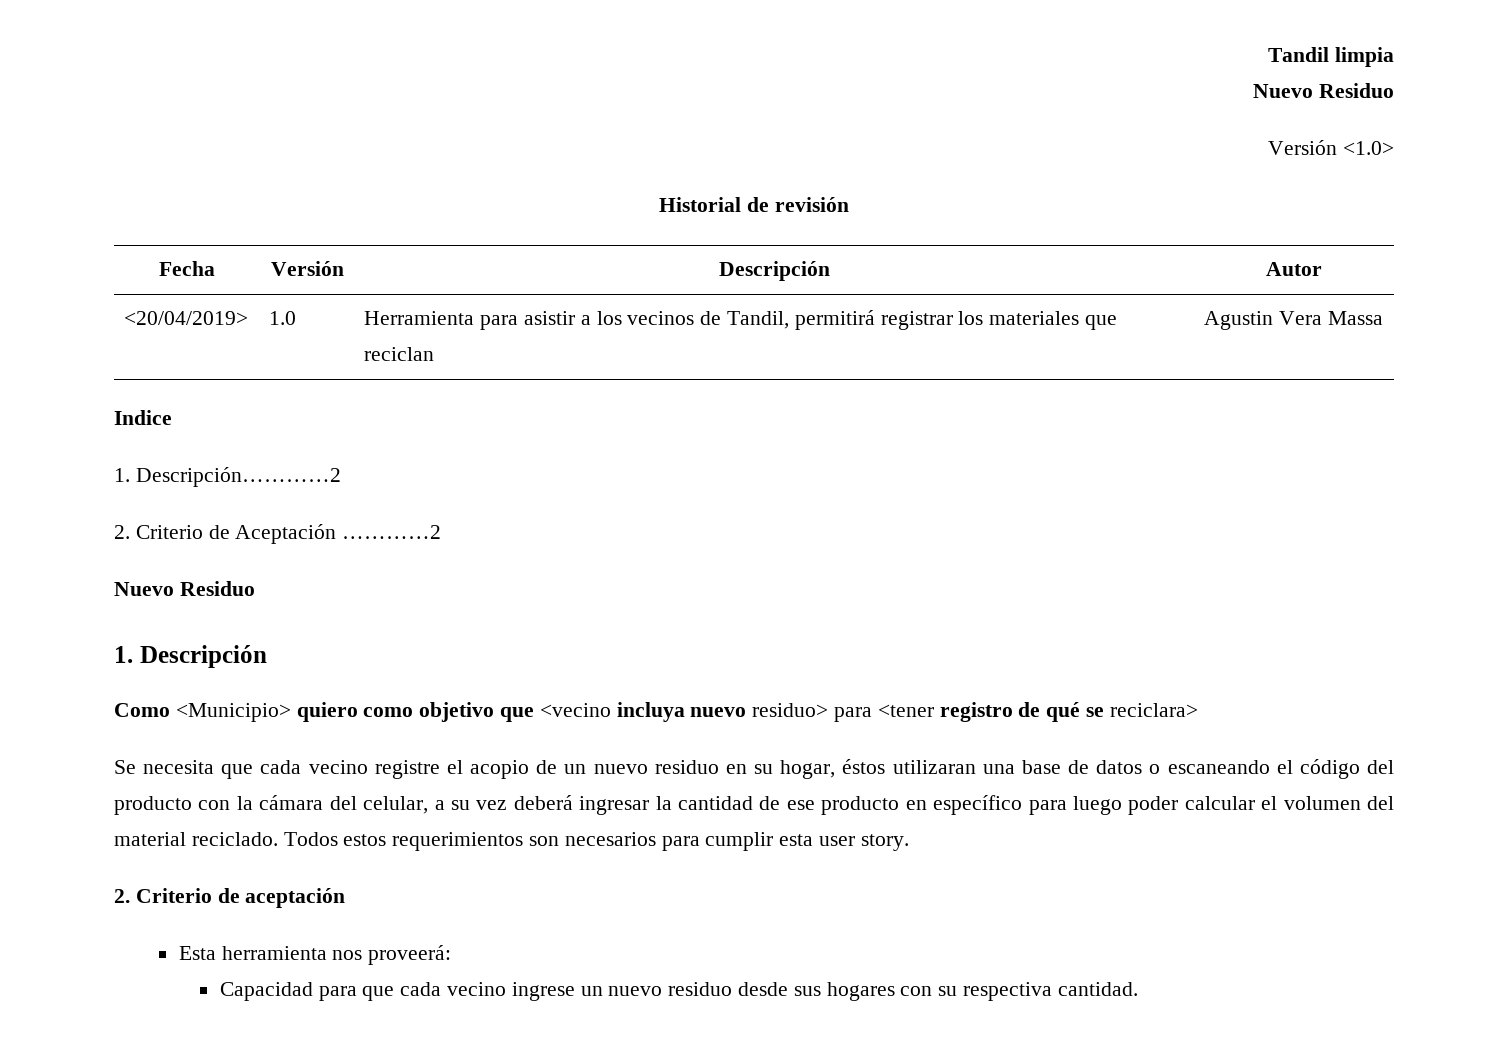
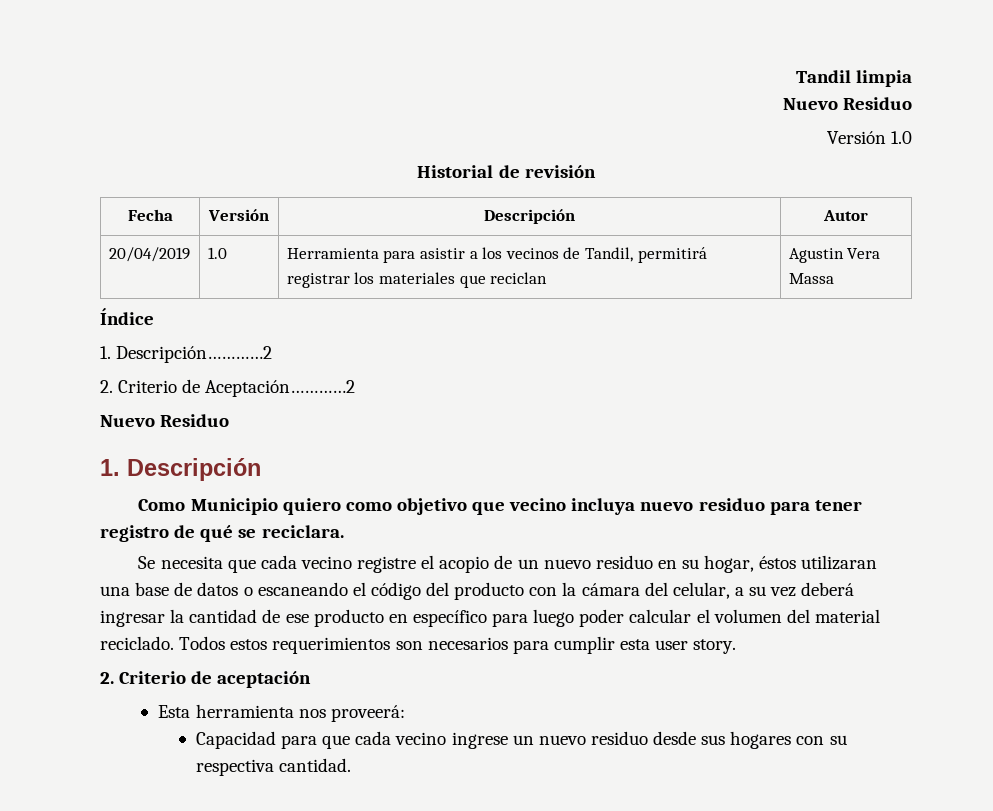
[1343,141,1394,155] <1.0> -> [891,131,912,144] 1.0
[124,311,249,325] <20/04/2019> -> [108,247,190,262] 20/04/2019
[114,410,172,425] Indice -> [100,308,154,325] Índice
[235,524,442,544] Aceptación …………2 -> [205,380,356,397] Aceptación…………2
[175,703,291,722] <Municipio> -> [190,498,278,515] Municipio
[539,703,611,717] <vecino -> [509,498,567,511] vecino
[752,703,934,722] residuo> para <tener -> [698,498,862,515] residuo para tener
[1109,703,1198,717] reciclara> -> [261,525,344,538] reciclara.

